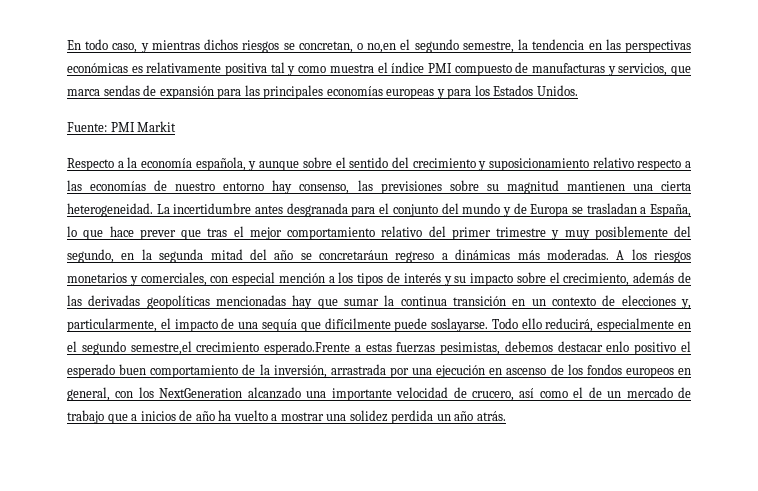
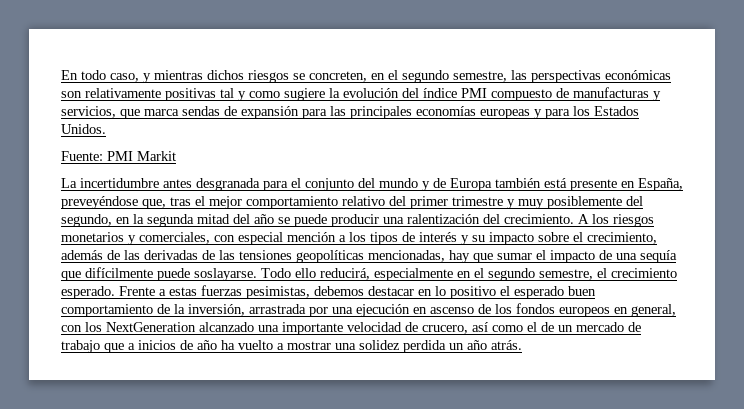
[298,39,691,53] [67,62,388,76] concretan, o no,en el segundo semestre, la tendencia en las perspectivas económicas es relativamente positiva tal y como muestra el -> [309,70,671,83] [61,88,419,101] concreten, en el segundo semestre, las perspectivas económicas son relativamente positivas tal y como sugiere la evolución del
[67,157,691,171] [67,180,691,194] [67,203,153,217] Respecto a la economía española, y aunque sobre el sentido del crecimiento y suposicionamiento relativo respecto a las economías de nuestro entorno hay consenso, las previsiones sobre su magnitud mantienen una cierta heterogeneidad. -> (176, 156) none
[571,203,691,217] [67,226,201,240] se trasladan a España, lo que hace prever que -> [495,178,683,191] [61,196,166,209] también está presente en España, preveyéndose que,
[319,249,609,263] concretaráun regreso a dinámicas más moderadas. -> [294,214,574,227] puede producir una ralentización del crecimiento.
[146,295,692,309] [67,318,157,332] geopolíticas mencionadas hay que sumar la continua transición en un contexto de elecciones y, particularmente, -> [202,250,532,263] de las tensiones geopolíticas mencionadas, hay que sumar
[130,341,351,355] semestre,el crecimiento esperado.Frente -> [539,268,677,280] [61,286,155,299] semestre, el crecimiento esperado. Frente
[606,341,630,352] enlo -> [418,286,446,296] en lo

